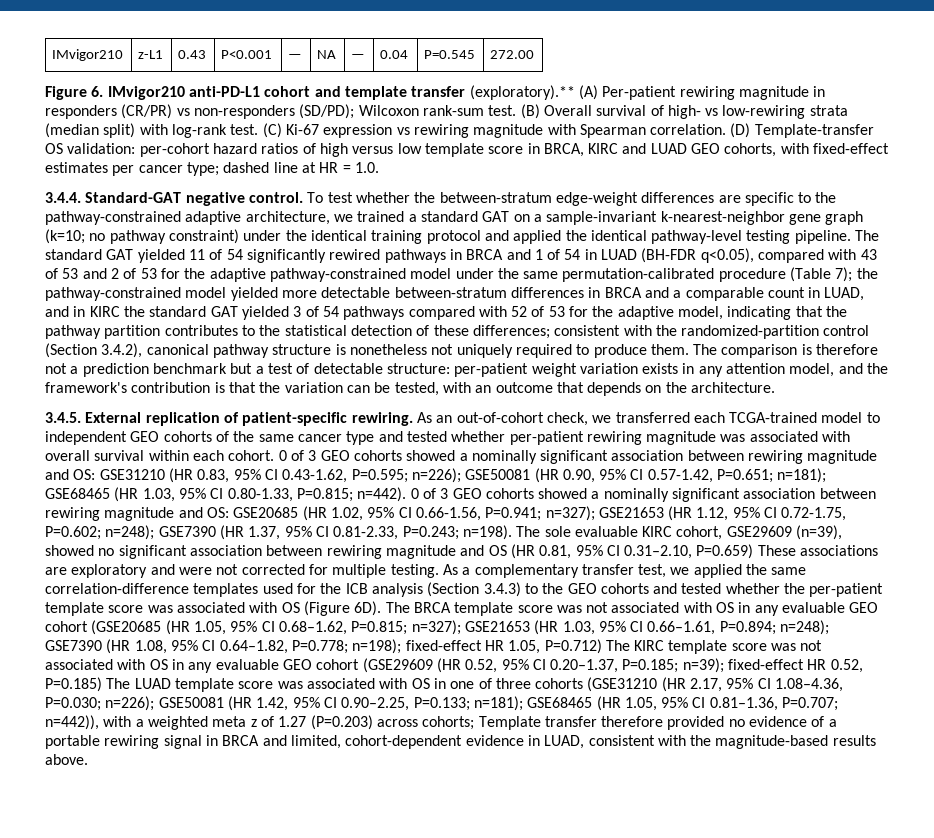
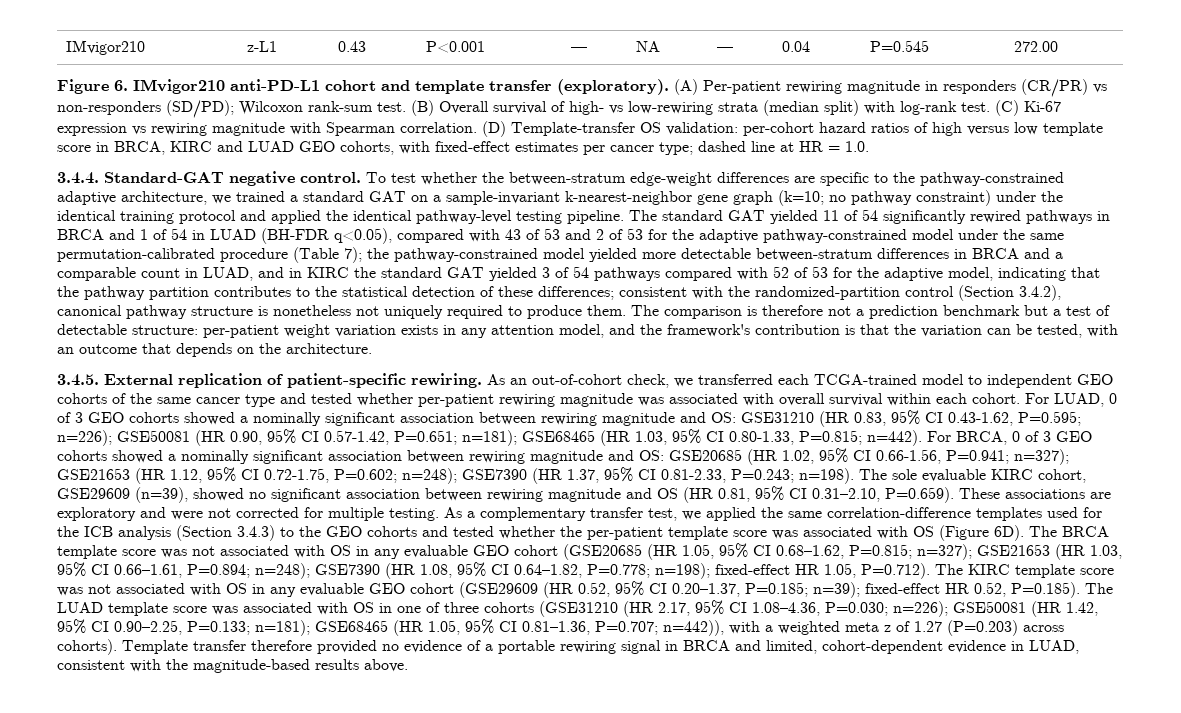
[469,85,575,100] (exploratory).** -> [557,79,669,95] (exploratory).
(275, 455) none -> [1025,393,1104,407] For LUAD,
(407, 494) none -> [927,431,1007,445] For BRCA,
[696,544,754,559] P=0.659) -> [885,487,954,503] P=0.659).
[544,639,602,654] P=0.712) -> [861,563,930,579] P=0.712).
[45,677,102,692] P=0.185) -> [1011,582,1080,598] P=0.185).
[422,716,475,730] cohorts; -> [57,639,117,655] cohorts).

